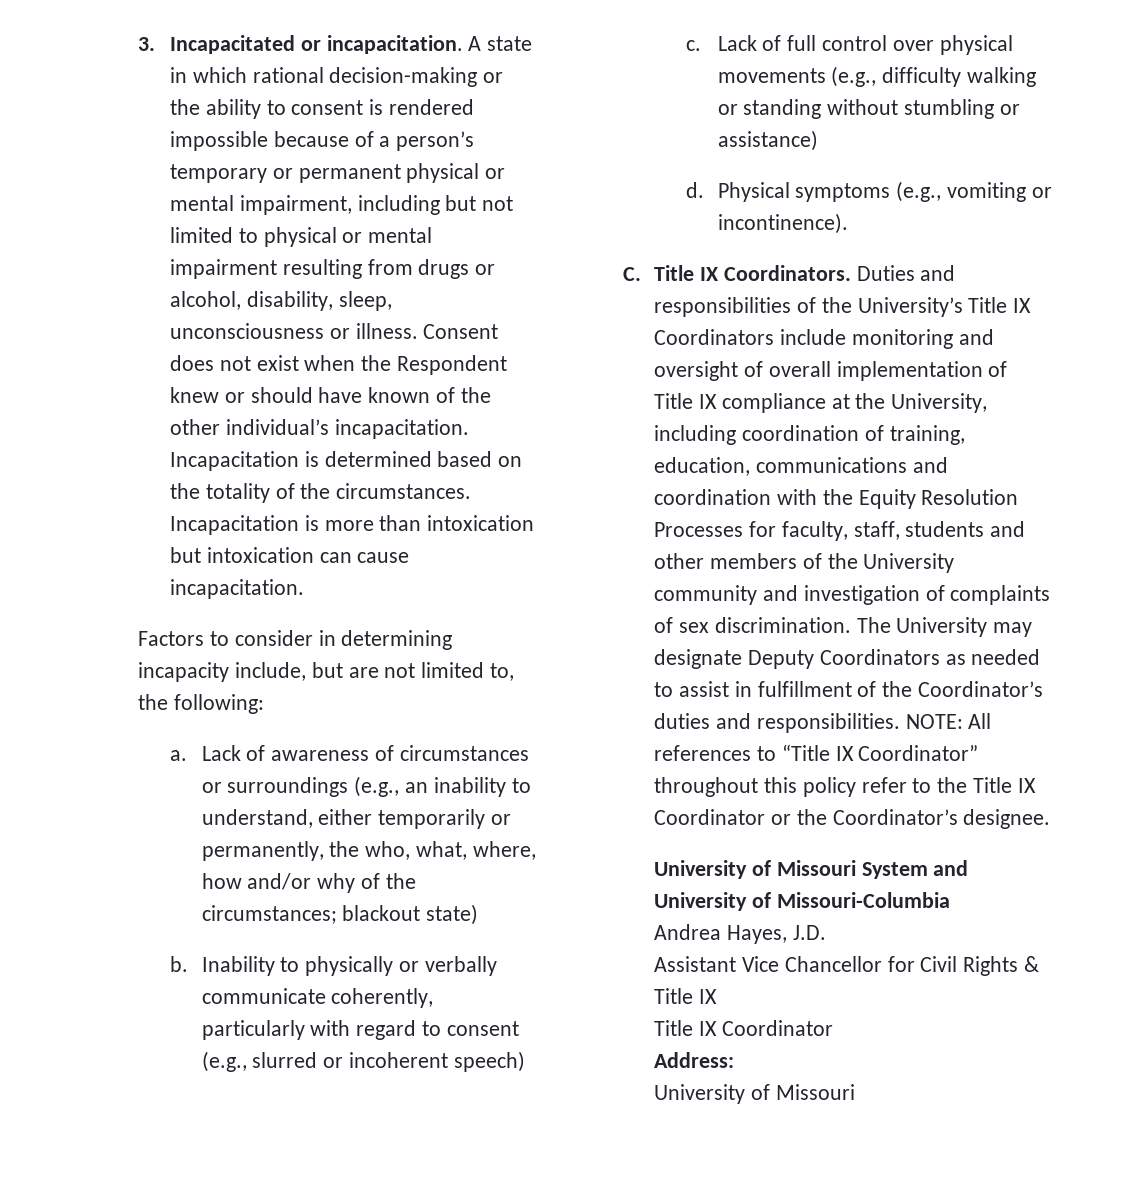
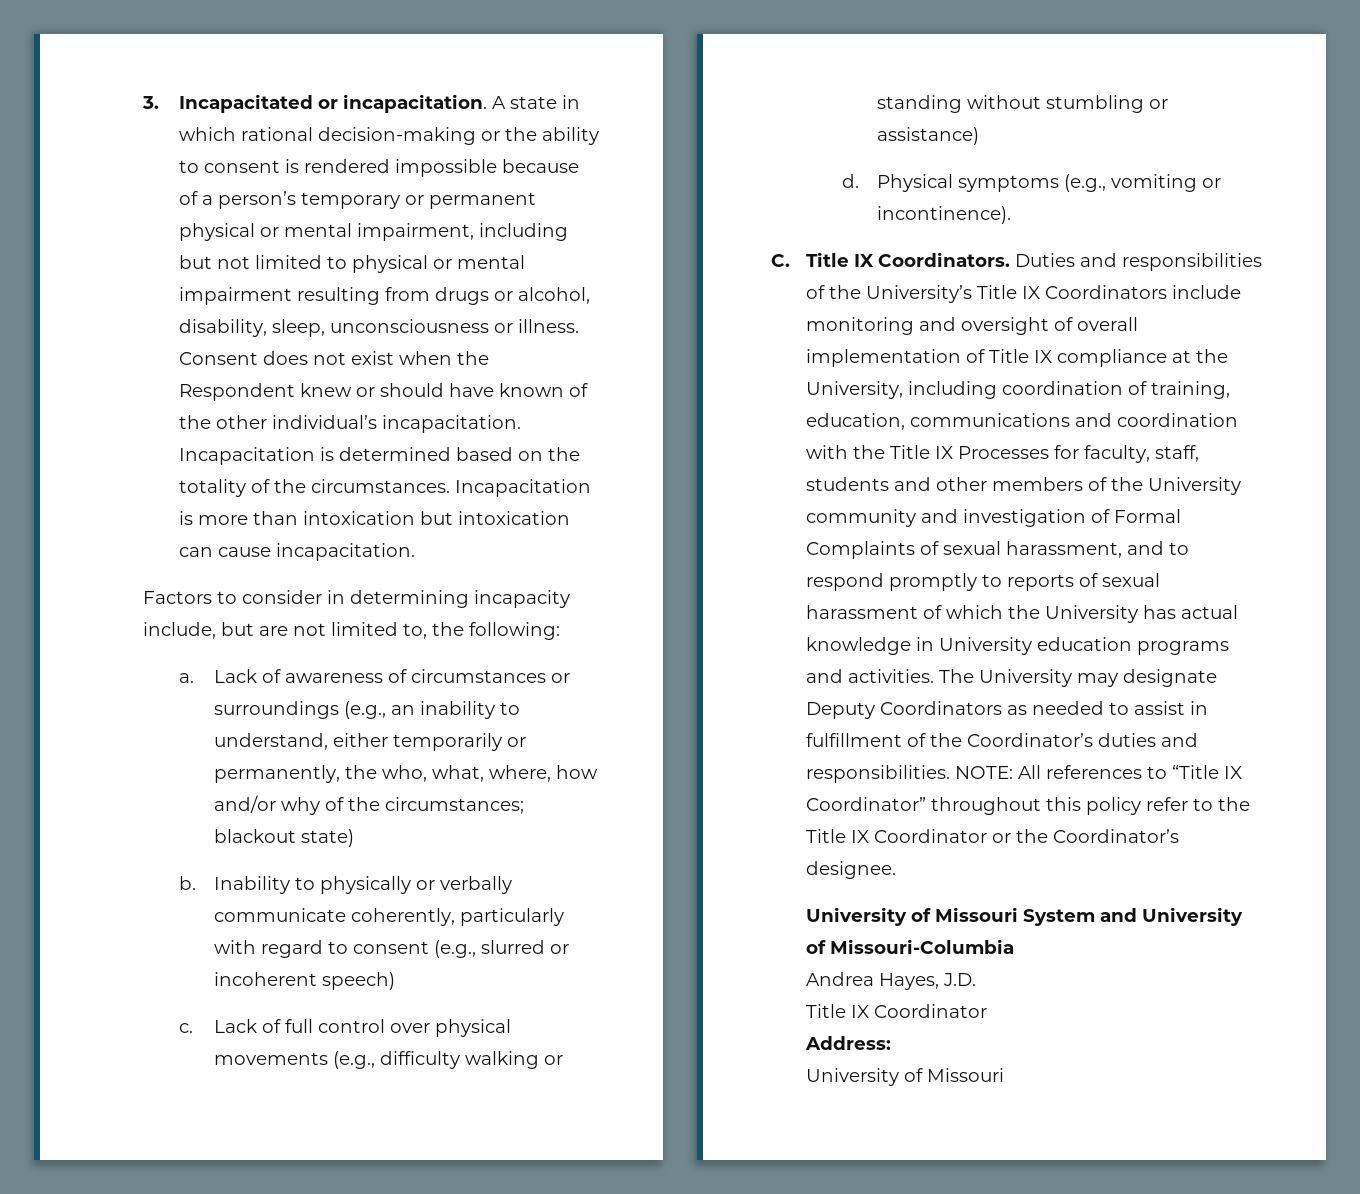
[858,489,1019,509] Equity Resolution -> [890,445,954,459] Title IX
[950,585,1051,605] [654,617,851,633] complaints of sex discrimination. -> [1114,509,1182,523] [806,541,1190,559] [806,573,1161,591] [806,605,1239,623] [806,637,1230,655] [806,669,935,683] Formal Complaints of sexual harassment, and to respond promptly to reports of sexual harassment of which the University has actual knowledge in University education programs and activities.
[654,956,1040,976] [654,988,718,1004] // Assistant Vice Chancellor for Civil Rights & Title IX -> (977, 979) none

